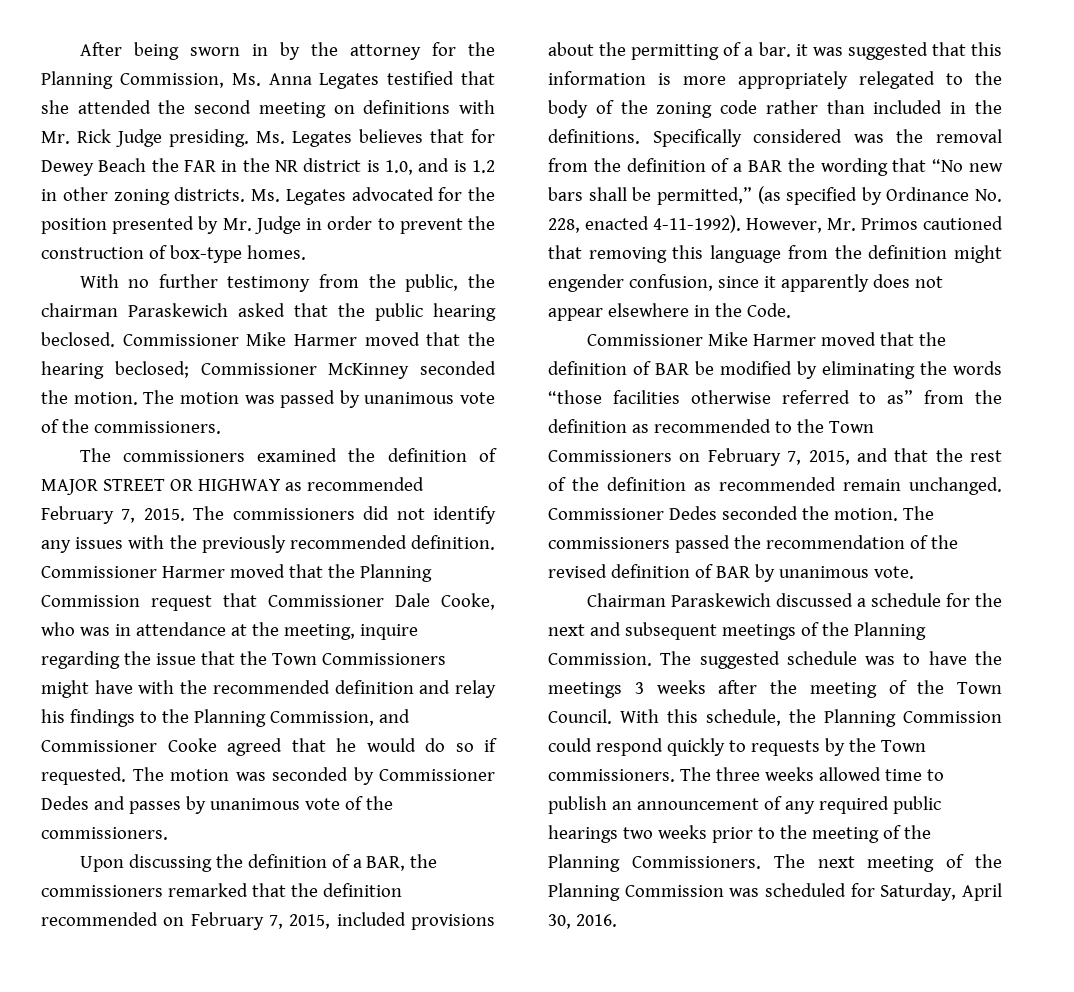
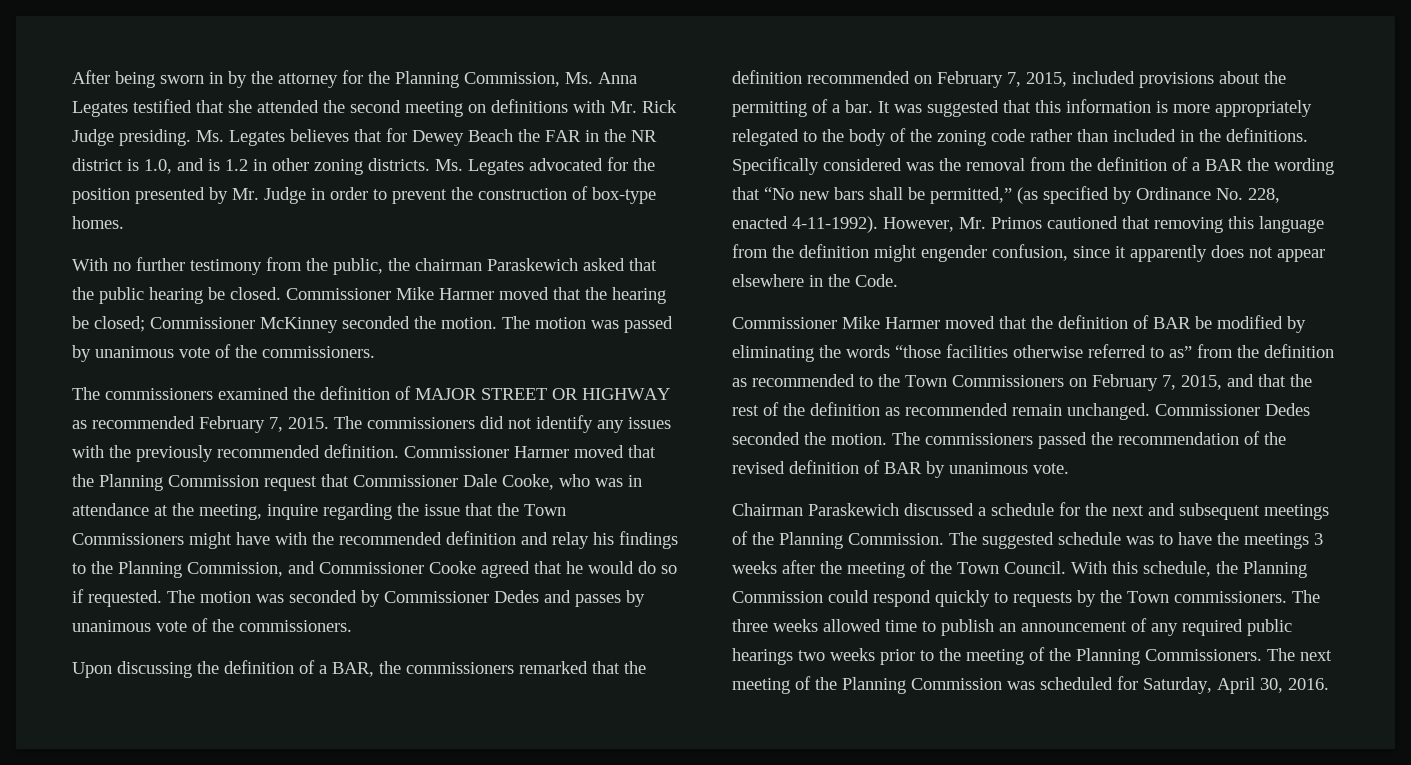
[41,332,115,347] beclosed. -> [208,287,281,300] be closed.
[114,361,189,378] beclosed; -> [72,316,145,332] be closed;
[795,44,808,56] it -> [878,101,890,113] It

